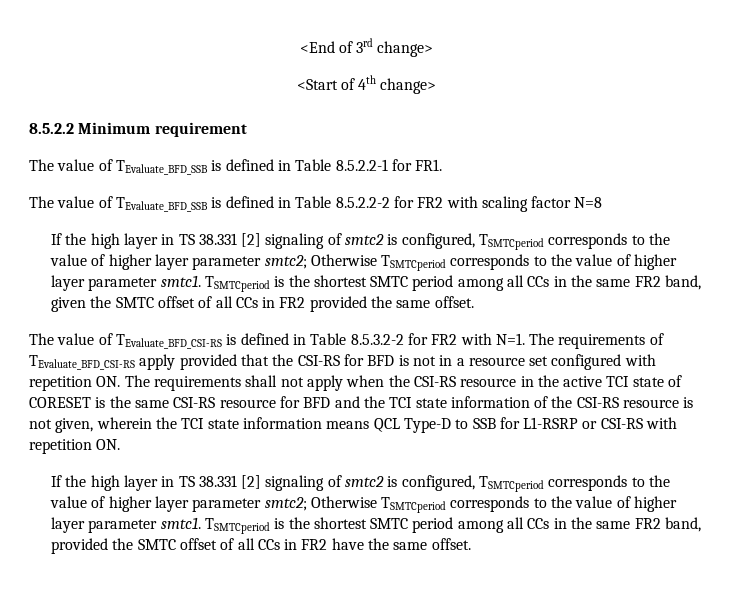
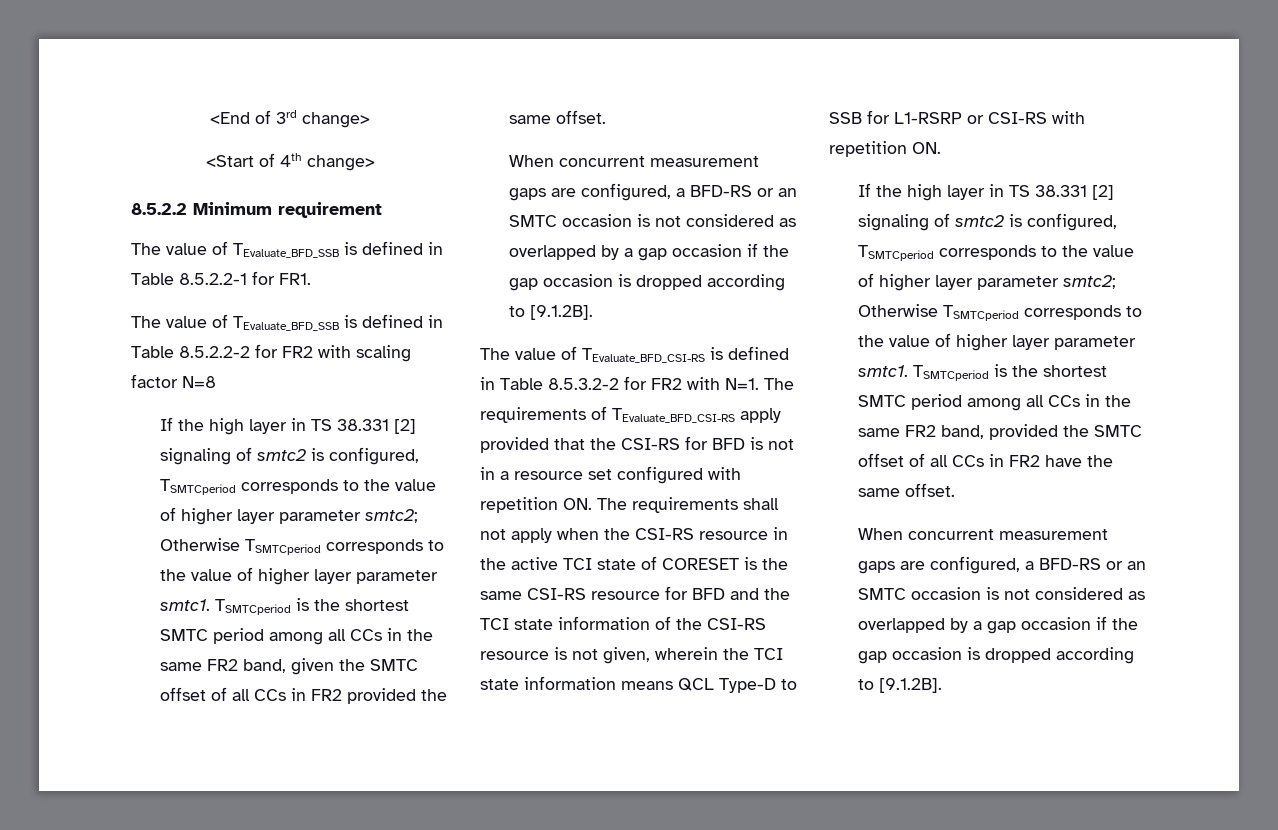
(474, 302) none -> [509,155,760,167] [509,183,798,201] [509,214,797,227] [509,243,790,261] [509,274,786,291] [509,305,594,320] // When concurrent measurement gaps are configured, a BFD-RS or an SMTC occasion is not considered as overlapped by a gap occasion if the gap occasion is dropped according to [9.1.2B].
(471, 544) none -> [858,528,1109,540] [858,556,1147,574] [858,587,1146,600] [858,616,1139,634] [858,647,1135,664] [858,678,943,693] // When concurrent measurement gaps are configured, a BFD-RS or an SMTC occasion is not considered as overlapped by a gap occasion if the gap occasion is dropped according to [9.1.2B].

